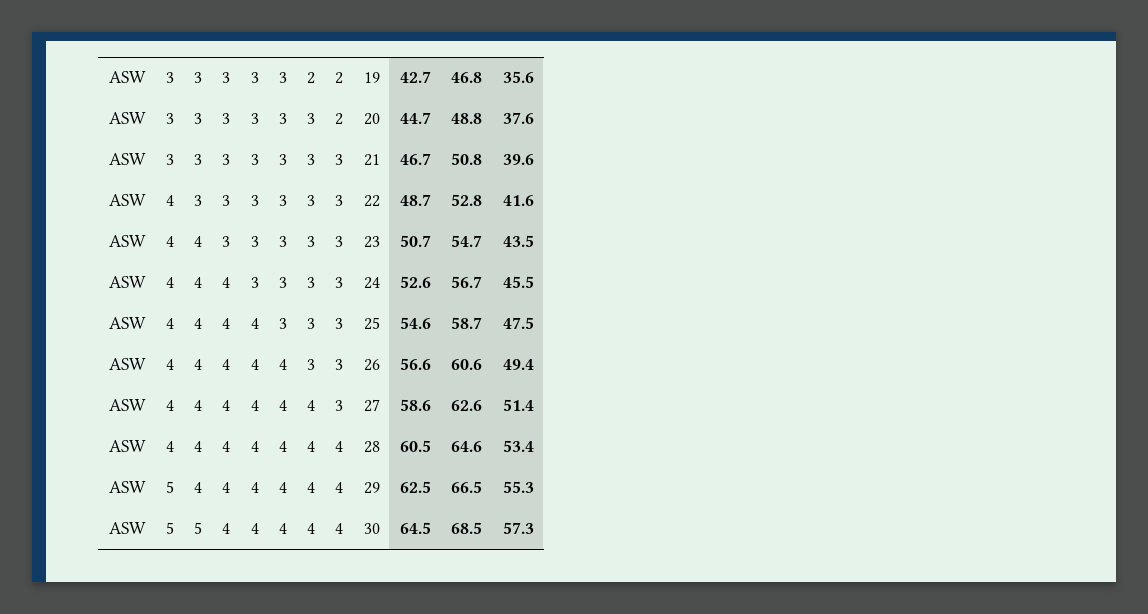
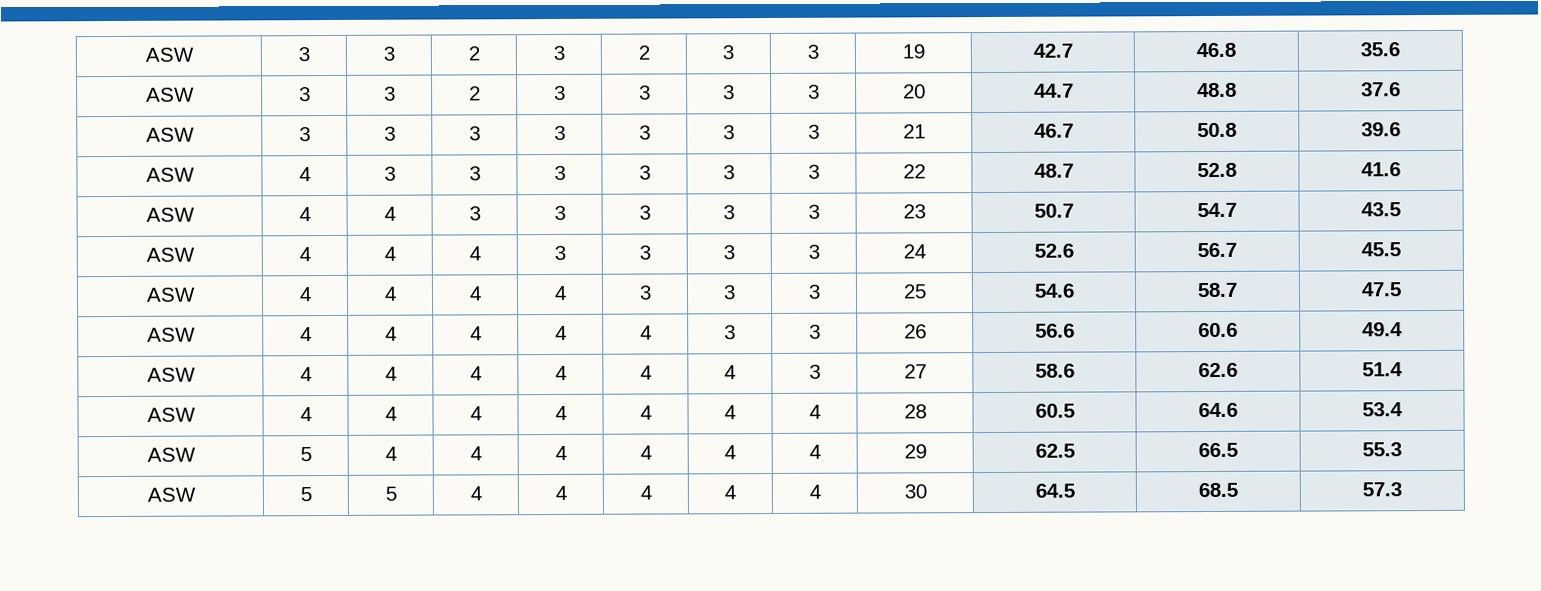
[108,71,146,83] [165,72,174,83] [193,72,202,83] [222,72,230,83] [250,72,259,83] [278,72,287,83] [306,72,315,84] [335,72,343,84] ASW | 3 | 3 | 3 | 3 | 3 | 2 | 2 -> [144,47,194,62] [297,47,310,62] [382,46,395,61] [467,46,480,61] [552,45,565,60] [637,45,650,60] [722,45,734,60] [806,44,819,59] ASW | 3 | 3 | 2 | 3 | 2 | 3 | 3
[222,113,230,124] [250,113,259,124] [278,113,287,124] [306,113,315,124] [335,113,343,125] | 3 | 3 | 3 | 3 | 2 -> [468,86,481,101] [553,85,566,100] [638,85,651,100] [723,85,735,100] [807,84,820,99] | 2 | 3 | 3 | 3 | 3

